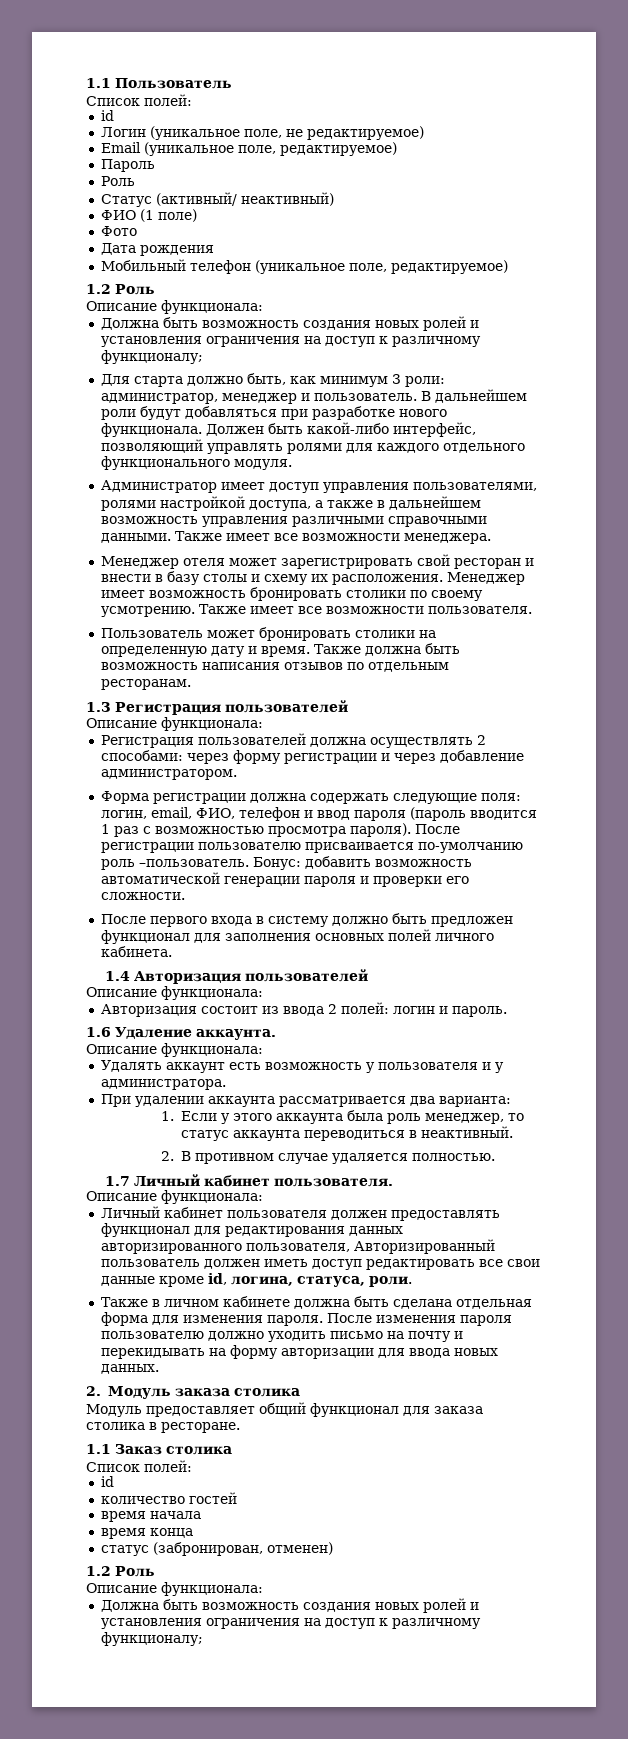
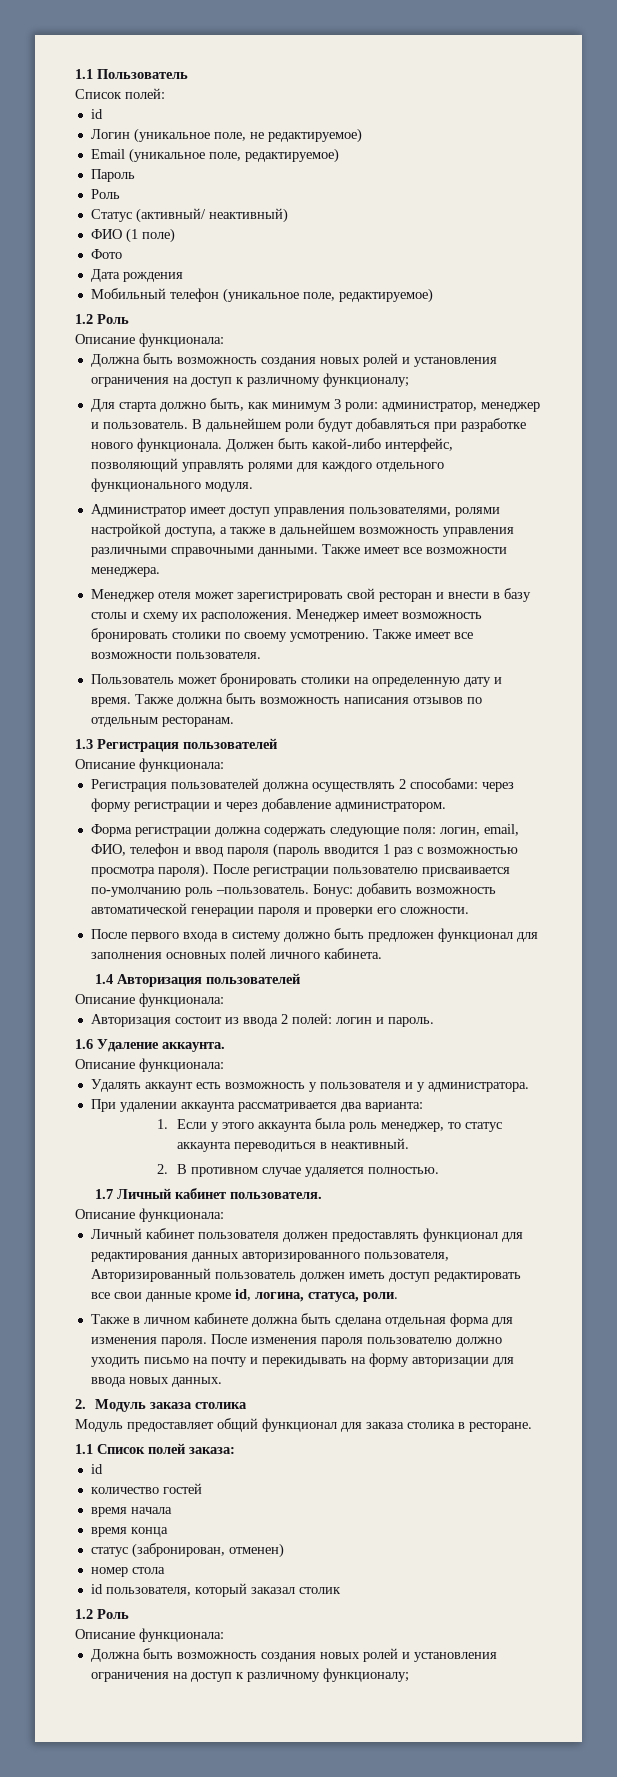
[115,1444,232,1455] [86,1460,192,1472] Заказ столика // Список полей: -> [97,1443,235,1454] Список полей заказа:
(333, 1548) none -> [90,1567,165,1577] [90,1583,341,1597] // номер стола // id пользователя, который заказал столик

